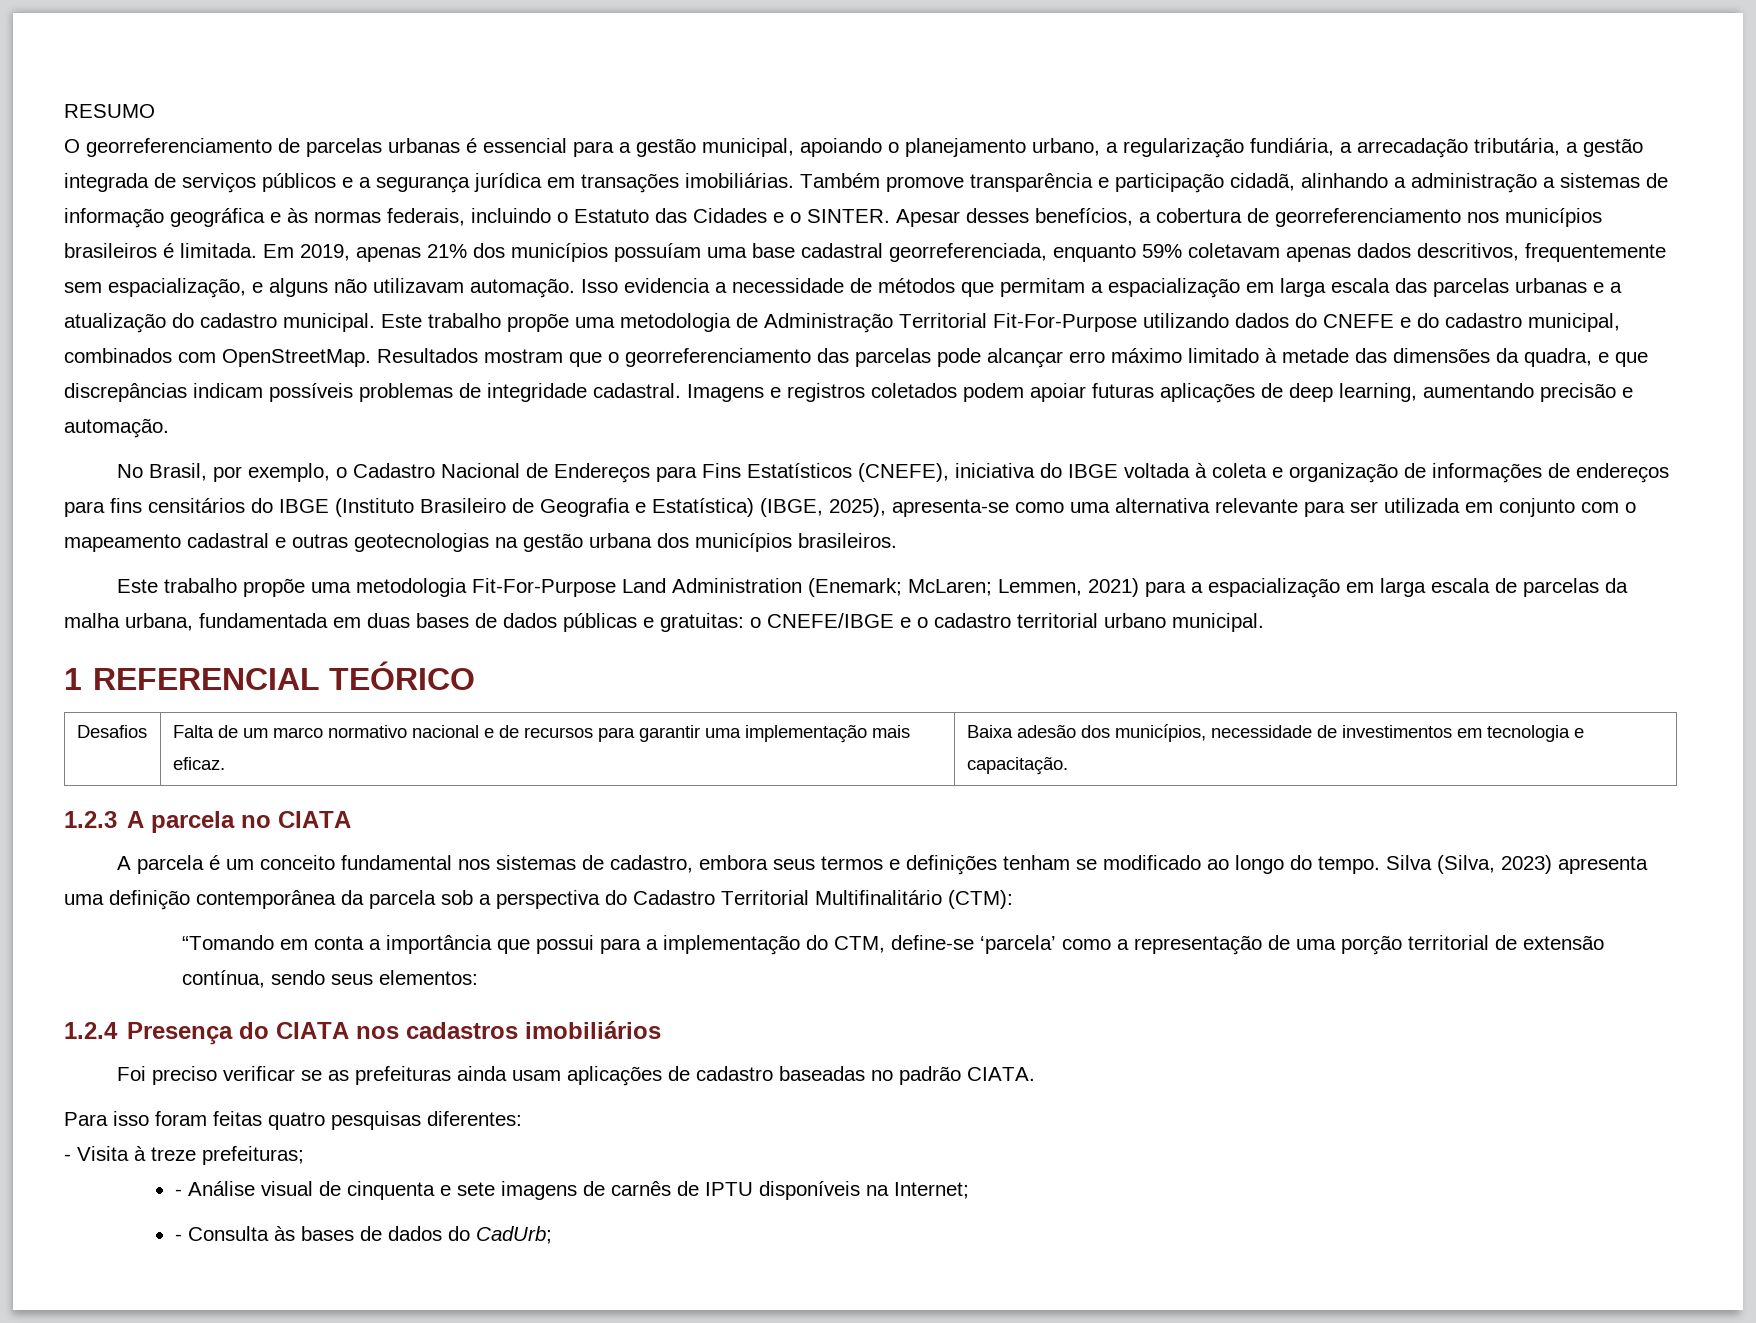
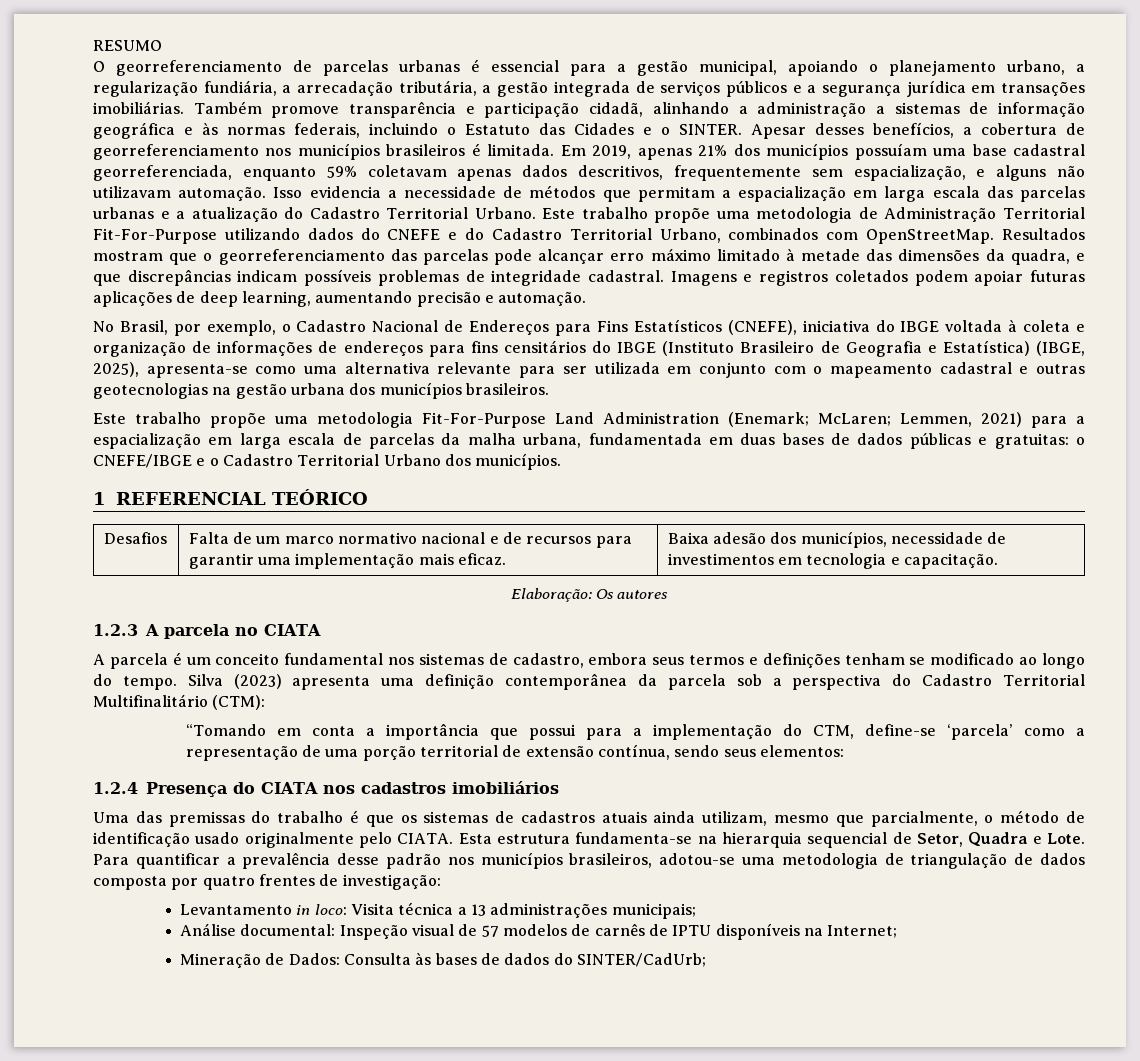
[200,313,375,332] cadastro municipal. -> [309,207,536,219] Cadastro Territorial Urbano.
[1445,313,1620,332] cadastro municipal, -> [491,228,721,243] Cadastro Territorial Urbano,
[934,613,1264,632] cadastro territorial urbano municipal. -> [222,453,562,470] Cadastro Territorial Urbano dos municípios.
(1068, 765) none -> [510,588,669,602] // Elaboração: Os autores
[1437,855,1553,874] (Silva, 2023) -> [233,674,282,689] (2023)
[117,1066,1036,1086] [64,1111,522,1130] [64,1146,304,1165] [174,1181,577,1200] Foi preciso verificar se as prefeituras ainda usam aplicações de cadastro baseadas no padrão CIATA. // Para isso foram feitas quatro pesquisas diferentes: // - Visita à treze prefeituras; // - Análise visual de cinquenta e sete imagens -> [93,810,1085,827] [93,832,1086,848] [93,852,1085,869] [93,874,441,890] [180,902,696,919] [180,923,568,940] Uma das premissas do trabalho é que os sistemas de cadastros atuais ainda utilizam, mesmo que parcialmente, o método de identificação usado originalmente pelo CIATA. Esta estrutura fundamenta-se na hierarquia sequencial de Setor, Quadra e Lote. Para quantificar a prevalência desse padrão nos municípios brasileiros, adotou-se uma metodologia de triangulação de dados composta por quatro frentes de investigação: // Levantamento in loco: Visita técnica a 13 administrações municipais; // Análise documental: Inspeção visual de 57 modelos
[174,1234,182,1241] - -> [180,953,340,968] Mineração de Dados:
[475,1226,552,1244] CadUrb; -> [576,953,706,967] SINTER/CadUrb;

